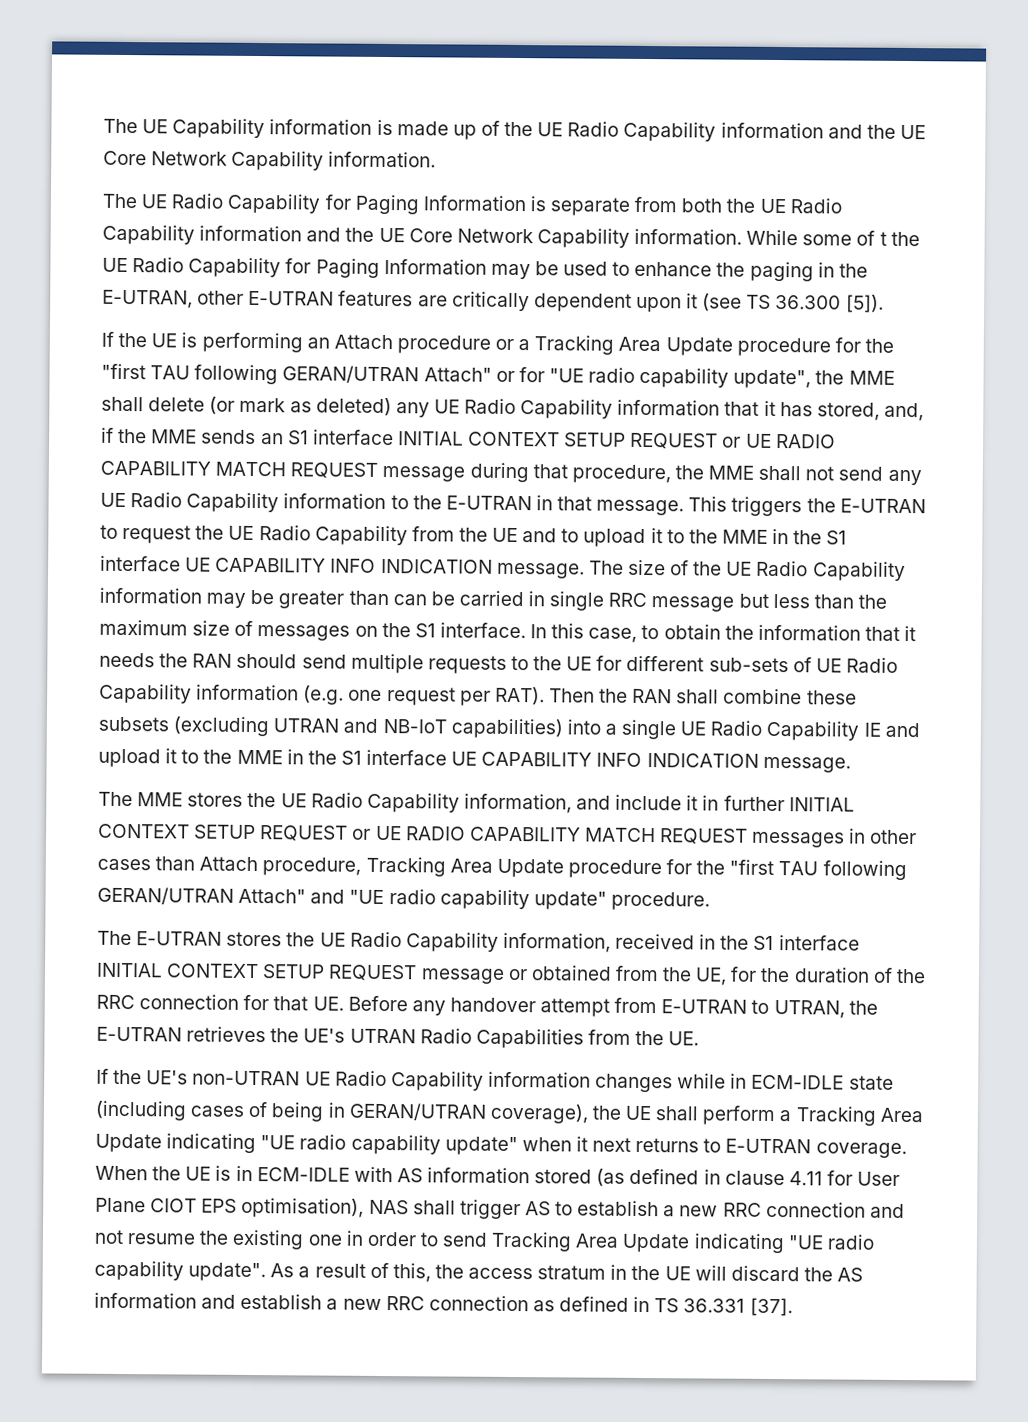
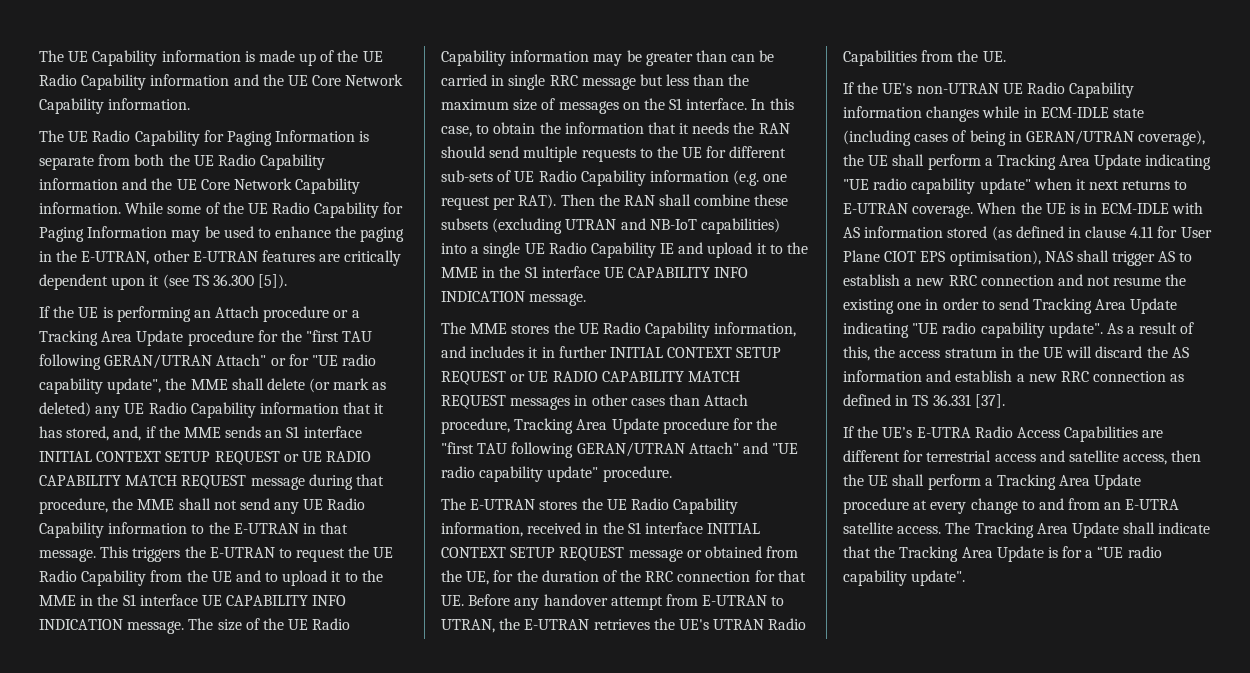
[879,231,887,246] t -> (220, 208) none
[615,794,683,811] include -> [470,346,525,358] includes
(793, 1307) none -> [843,426,1164,442] [843,450,1202,465] [843,474,1142,490] [843,498,1180,514] [843,522,1211,538] [843,546,1162,562] [843,570,966,586] // If the UE’s E-UTRA Radio Access Capabilities are different for terrestrial access and satellite access, then the UE shall perform a Tracking Area Update procedure at every change to and from an E-UTRA satellite access. The Tracking Area Update shall indicate that the Tracking Area Update is for a “UE radio capability update".

